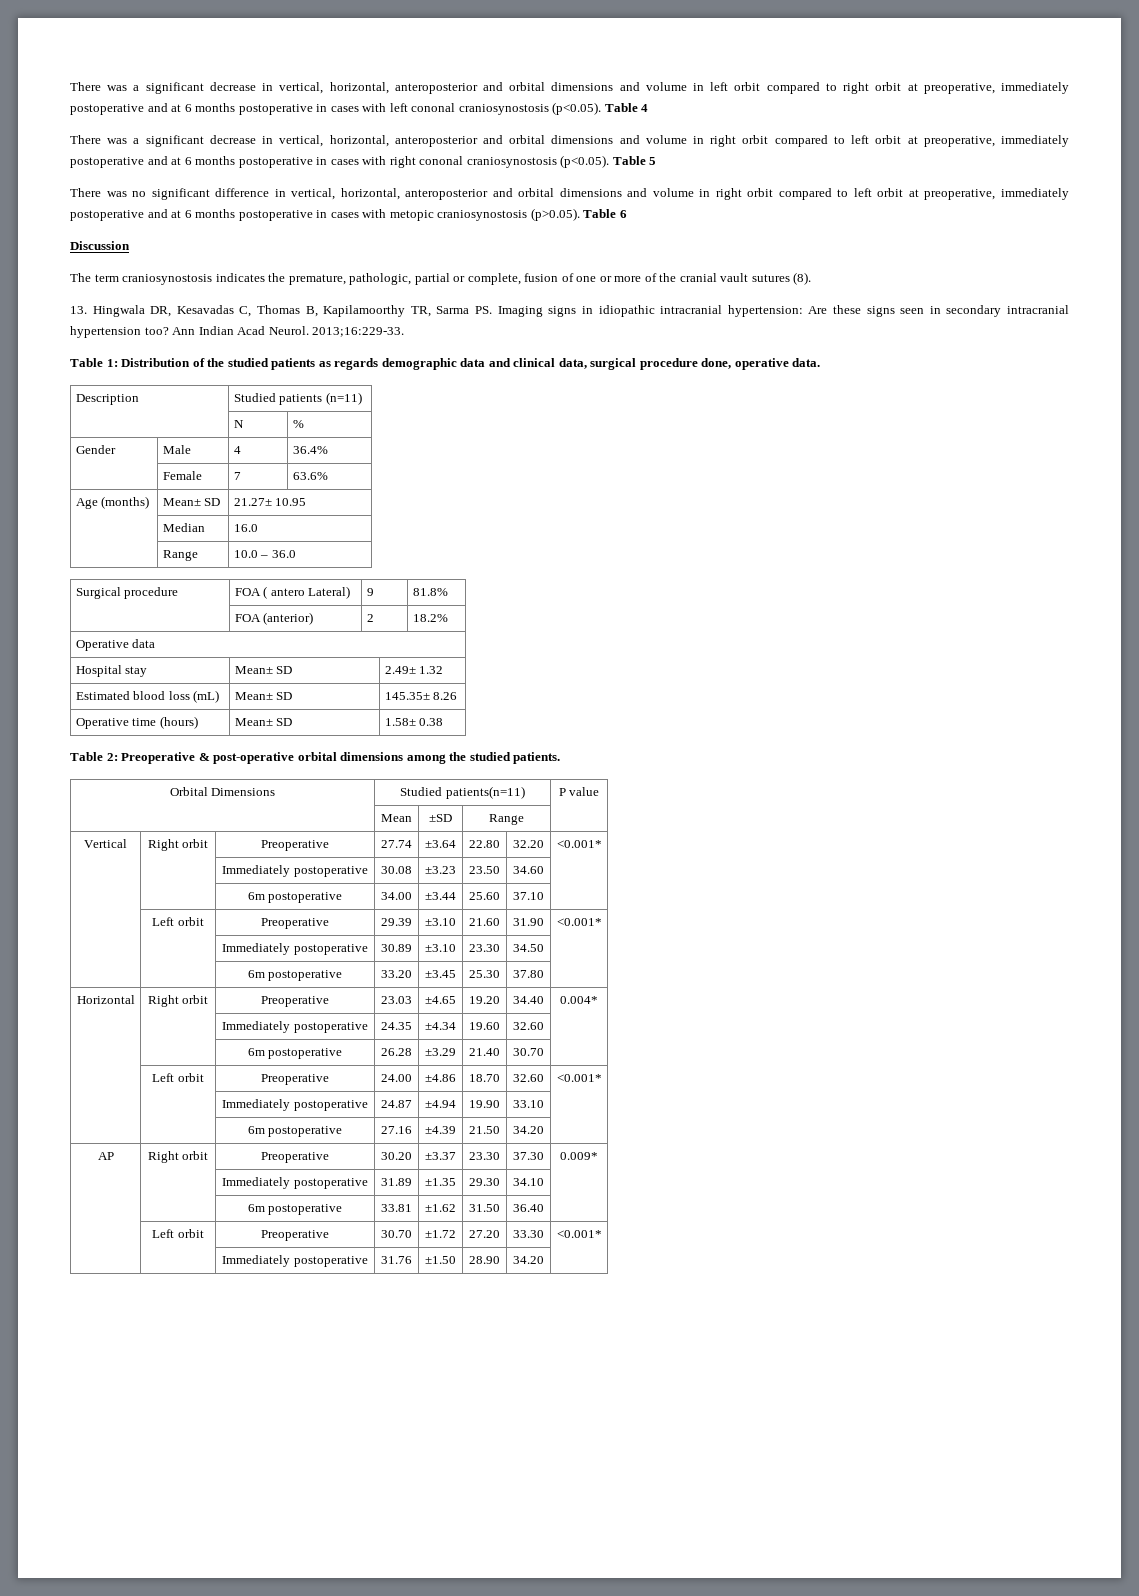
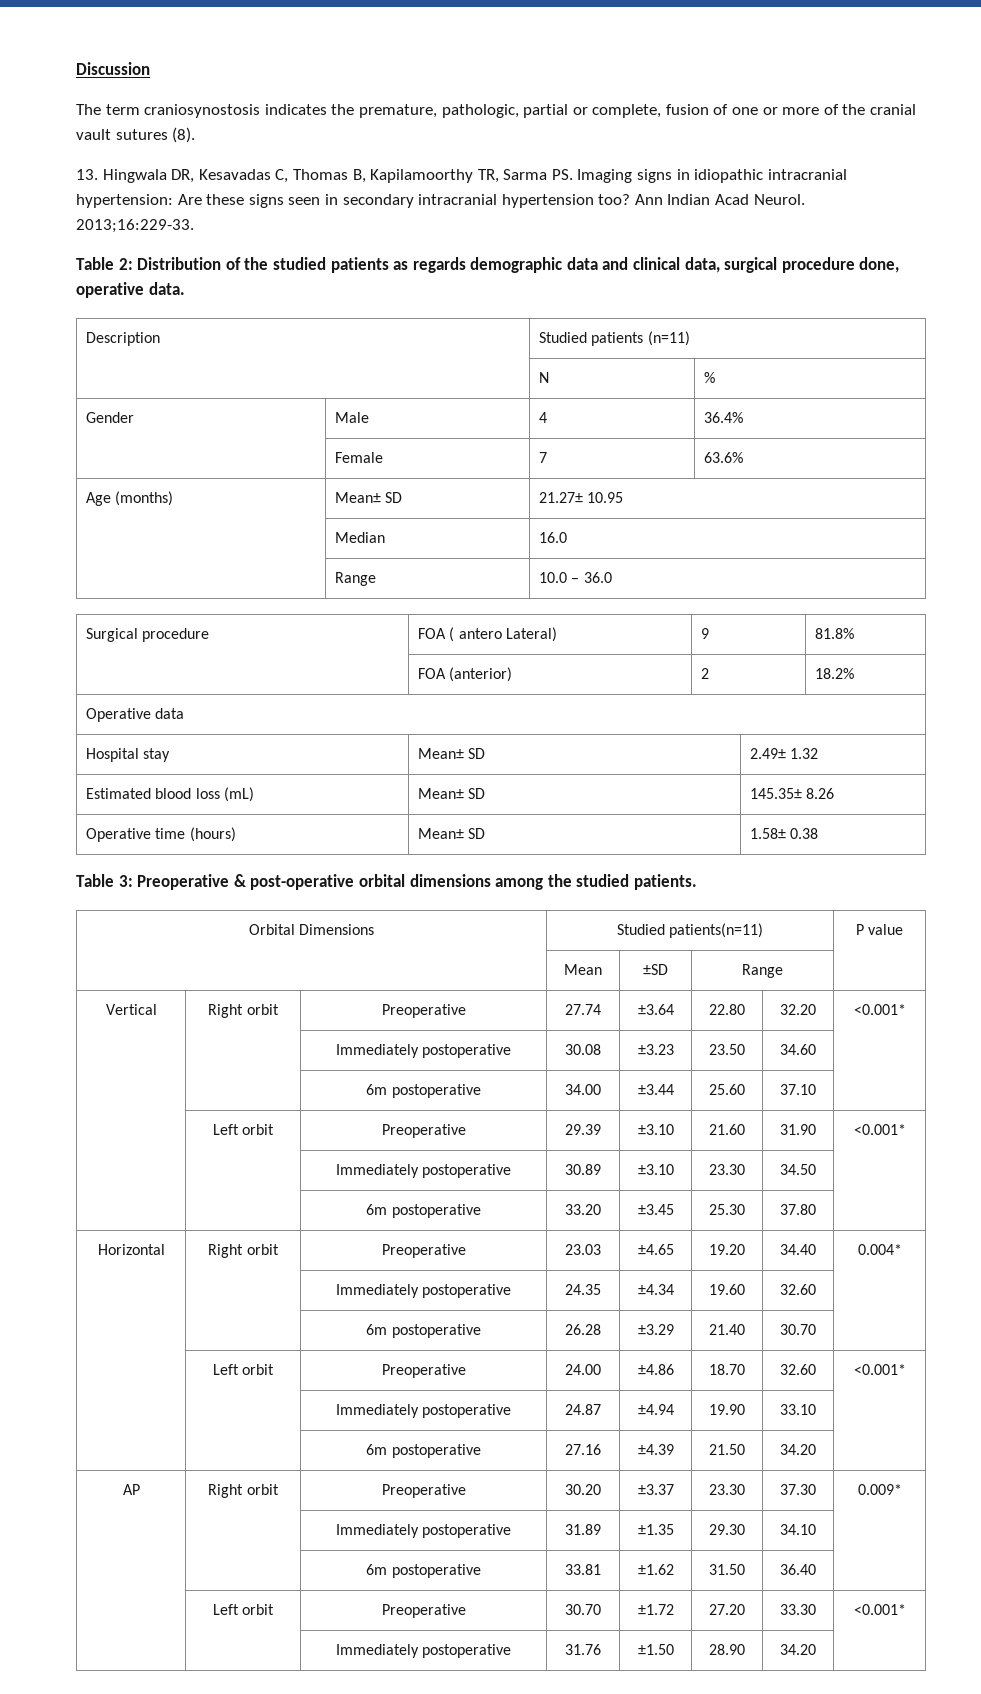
[70,82,1070,94] [70,102,649,115] [70,135,1070,147] [70,155,657,168] [70,188,1069,200] [70,208,627,221] There was a significant decrease in vertical, horizontal, anteroposterior and orbital dimensions and volume in left orbit compared to right orbit at preoperative, immediately postoperative and at 6 months postoperative in cases with left cononal craniosynostosis (p<0.05). Table 4 // There was a significant decrease in vertical, horizontal, anteroposterior and orbital dimensions and volume in right orbit compared to left orbit at preoperative, immediately postoperative and at 6 months postoperative in cases with right cononal craniosynostosis (p<0.05). Table 5 // There was no significant difference in vertical, horizontal, anteroposterior and orbital dimensions and volume in right orbit compared to left orbit at preoperative, immediately postoperative and at 6 months postoperative in cases with metopic craniosynostosis (p>0.05). Table 6 // -> (76, 68) none
[106,359,118,367] 1: -> [118,258,133,270] 2:
[106,753,118,761] 2: -> [118,875,133,887] 3:

